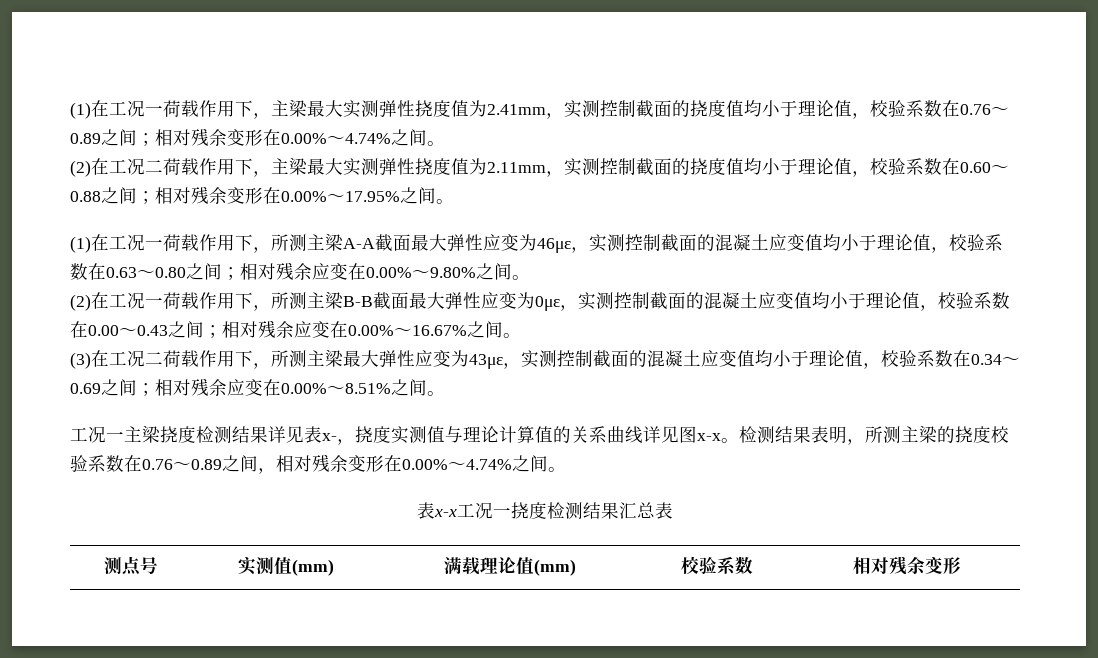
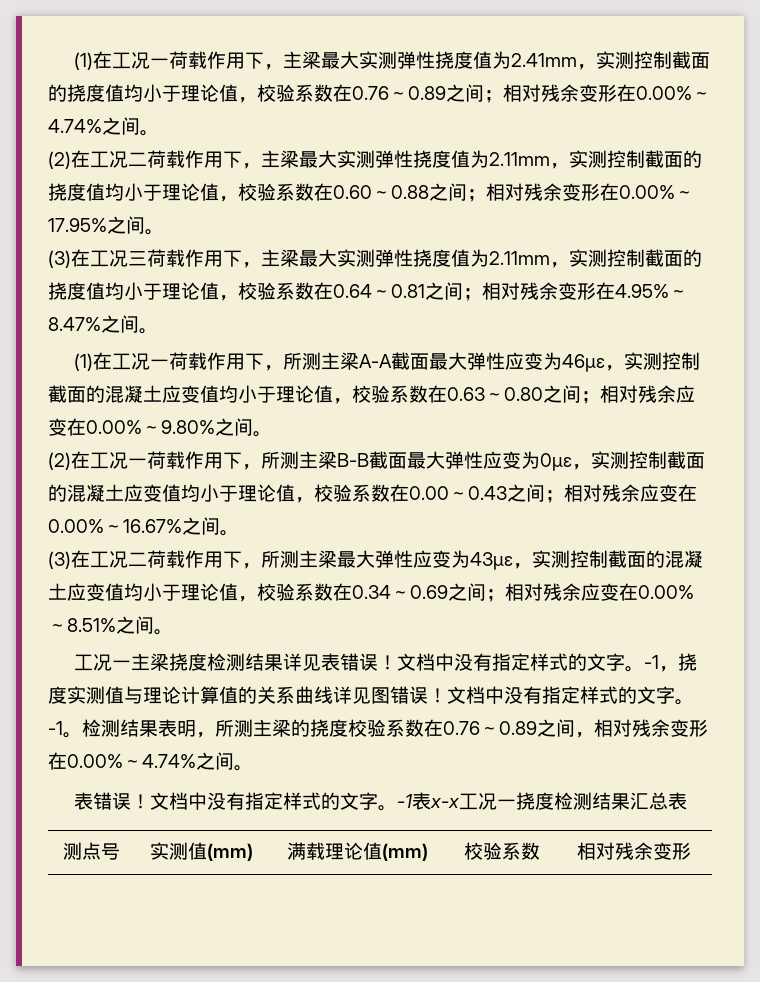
(454, 201) none -> [48,249,702,268] [48,282,688,301] [48,315,158,334] // (3)在工况三荷载作用下，主梁最大实测弹性挠度值为2.11mm，实测控制截面的挠度值均小于理论值，校验系数在0.64～0.81之间；相对残余变形在4.95%～8.47%之间。
[322,433,337,441] x- -> [339,653,659,672] 错误！文档中没有指定样式的文字。-1
[697,433,721,441] x-x -> [390,686,694,705] [48,721,63,735] 错误！文档中没有指定样式的文字。-1
(435, 510) none -> [92,792,431,811] 错误！文档中没有指定样式的文字。-1表

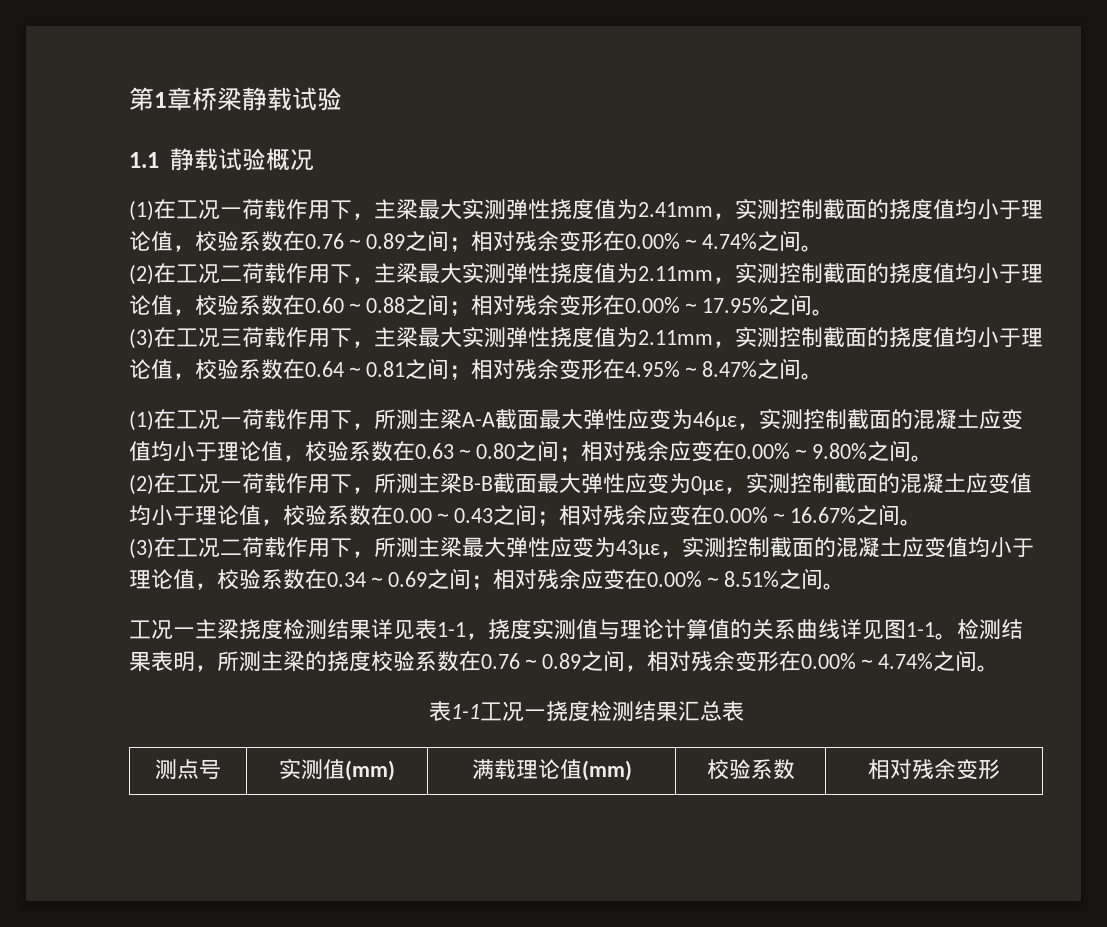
(73, 61) none -> [129,87,342,111] [129,148,314,171] 第1章桥梁静载试验 // 1.1静载试验概况 //
[339,653,659,672] 错误！文档中没有指定样式的文字。-1 -> [437,622,466,637] 1-1
[390,686,694,705] [48,721,63,735] 错误！文档中没有指定样式的文字。-1 -> [906,622,935,637] 1-1
[92,792,459,811] 错误！文档中没有指定样式的文字。-1表x-x -> [450,704,480,719] 1-1

